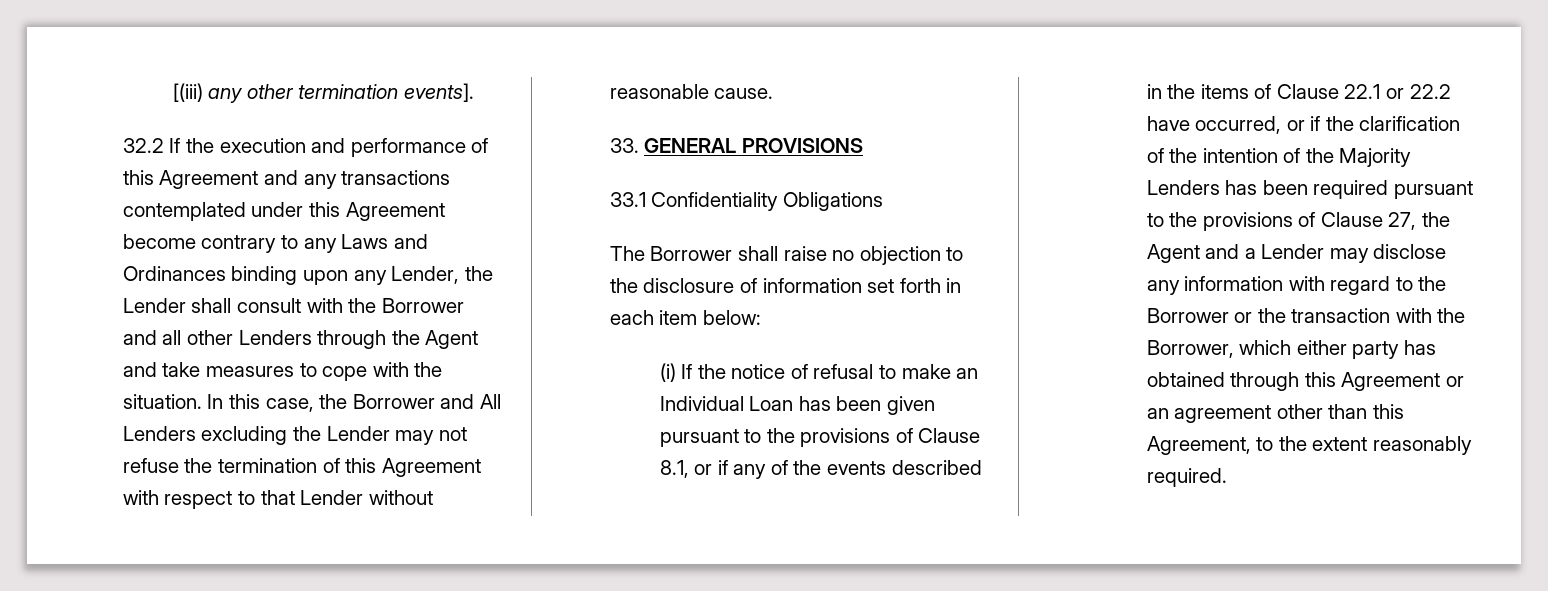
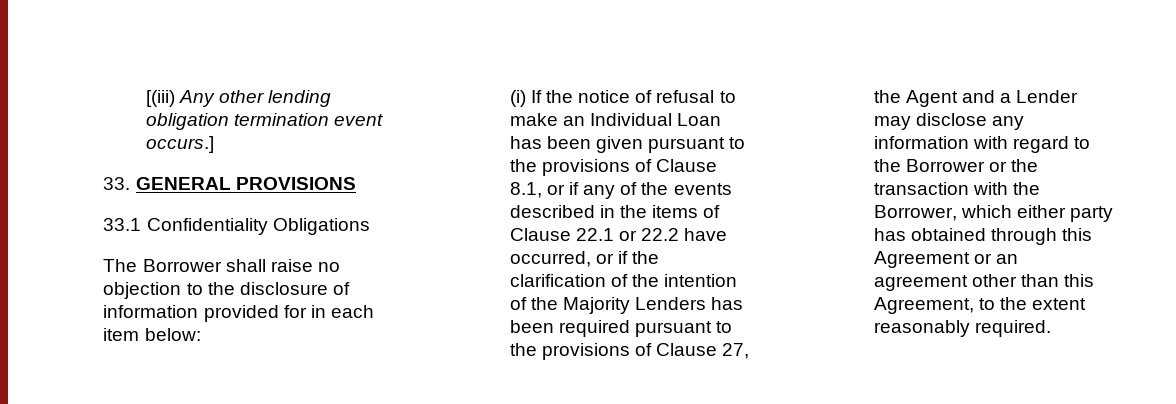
[208,83,474,103] [122,138,489,157] [122,170,451,189] [122,202,445,221] [122,234,428,253] [122,266,493,285] [122,298,464,313] [122,330,479,349] [122,362,443,381] [122,394,501,412] [122,426,467,445] [122,458,481,477] [122,490,433,509] [609,84,774,99] any other termination events]. // 32.2 If the execution and performance of this Agreement and any transactions contemplated under this Agreement become contrary to any Laws and Ordinances binding upon any Lender, the Lender shall consult with the Borrower and all other Lenders through the Agent and take measures to cope with the situation. In this case, the Borrower and All Lenders excluding the Lender may not refuse the termination of this Agreement with respect to that Lender without reasonable cause. -> [178,90,332,107] [145,113,384,130] [145,136,214,153] Any other lending obligation termination event occurs.]
[867,278,941,293] set forth -> [203,305,307,322] provided for

